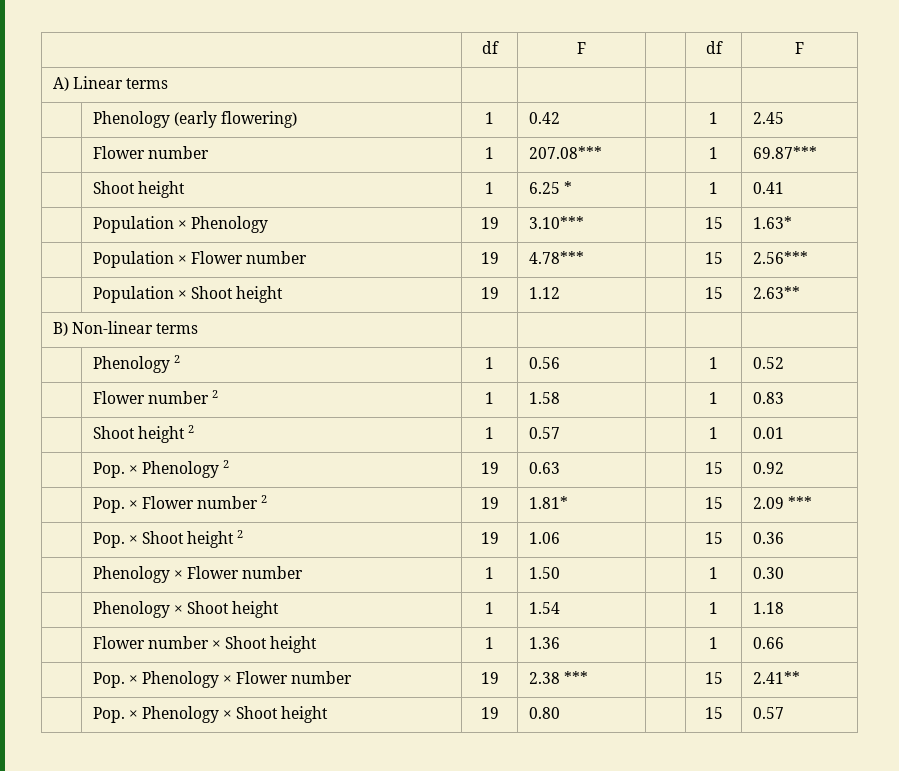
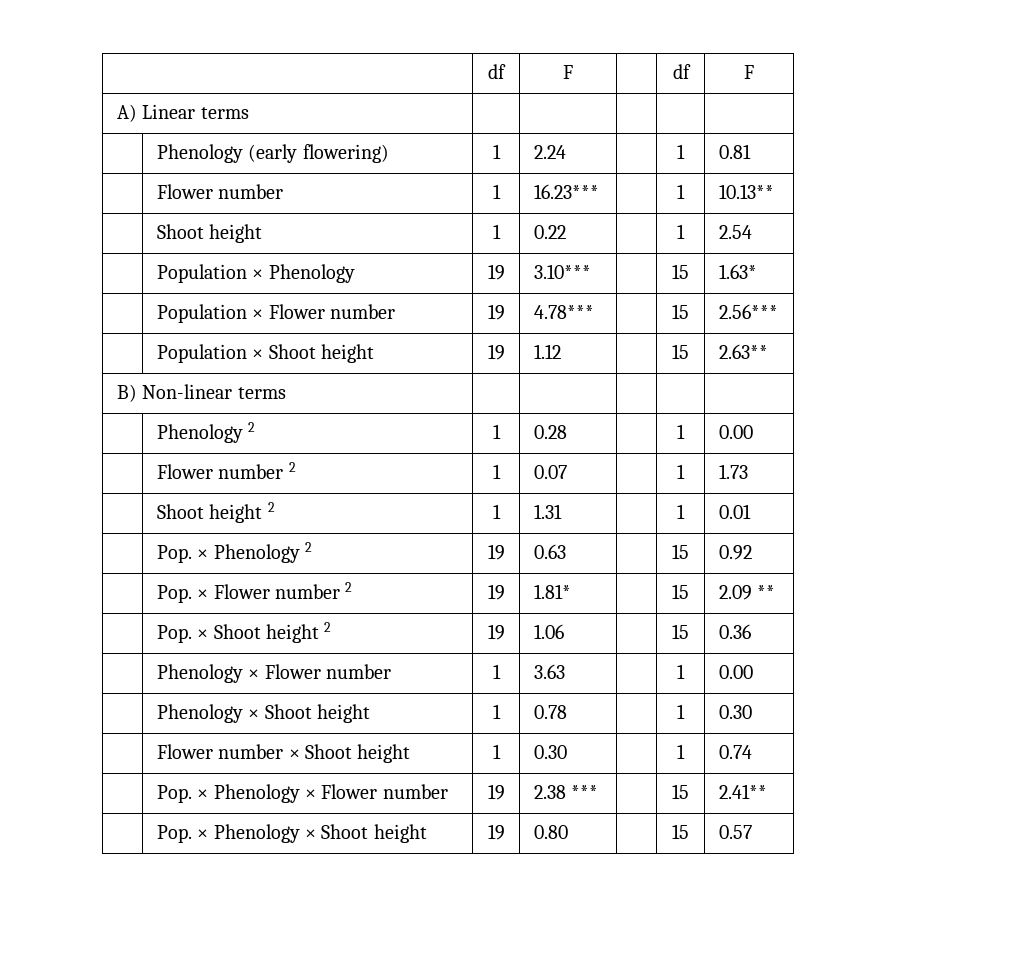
[528,112,560,124] [709,112,718,124] [752,112,784,124] [92,146,209,159] [485,147,494,159] [528,146,602,159] [709,147,718,159] [752,146,817,159] [92,181,185,198] [485,182,494,194] [528,181,572,194] [709,182,718,194] [752,182,784,194] 0.42 | | 1 | 2.45 // | Flower number | 1 | 207.08*** | | 1 | 69.87*** // | Shoot height | 1 | 6.25 * | | 1 | 0.41 -> [533,145,566,159] [677,144,685,159] [718,144,751,159] [156,184,284,199] [492,184,501,199] [533,184,599,199] [677,184,685,199] [718,184,774,199] [156,224,263,243] [492,224,501,239] [533,225,566,239] [677,224,685,239] [718,225,752,239] 2.24 | | 1 | 0.81 // | Flower number | 1 | 16.23*** | | 1 | 10.13** // | Shoot height | 1 | 0.22 | | 1 | 2.54
[528,357,560,369] [709,357,718,369] [752,357,784,369] 0.56 | | 1 | 0.52 -> [533,425,567,439] [677,424,685,439] [718,425,753,439] 0.28 | | 1 | 0.00
[528,392,560,404] [709,392,718,404] [752,392,784,404] 1.58 | | 1 | 0.83 -> [533,465,567,479] [677,464,685,479] [718,464,748,479] 0.07 | | 1 | 1.73
[528,427,560,439] 0.57 -> [533,504,562,519] 1.31
[787,496,812,509] *** -> [757,585,776,599] **
[528,567,560,579] [709,567,718,579] [752,567,784,579] 1.50 | | 1 | 0.30 -> [533,664,565,679] [677,664,685,679] [718,665,753,679] 3.63 | | 1 | 0.00
[528,602,560,614] [709,602,718,614] [752,602,784,614] 1.54 | | 1 | 1.18 -> [533,705,567,719] [677,704,685,719] [718,705,752,719] 0.78 | | 1 | 0.30
[528,637,560,649] [709,637,718,649] [752,637,784,649] 1.36 | | 1 | 0.66 -> [533,745,567,759] [677,744,685,759] [718,745,752,759] 0.30 | | 1 | 0.74

